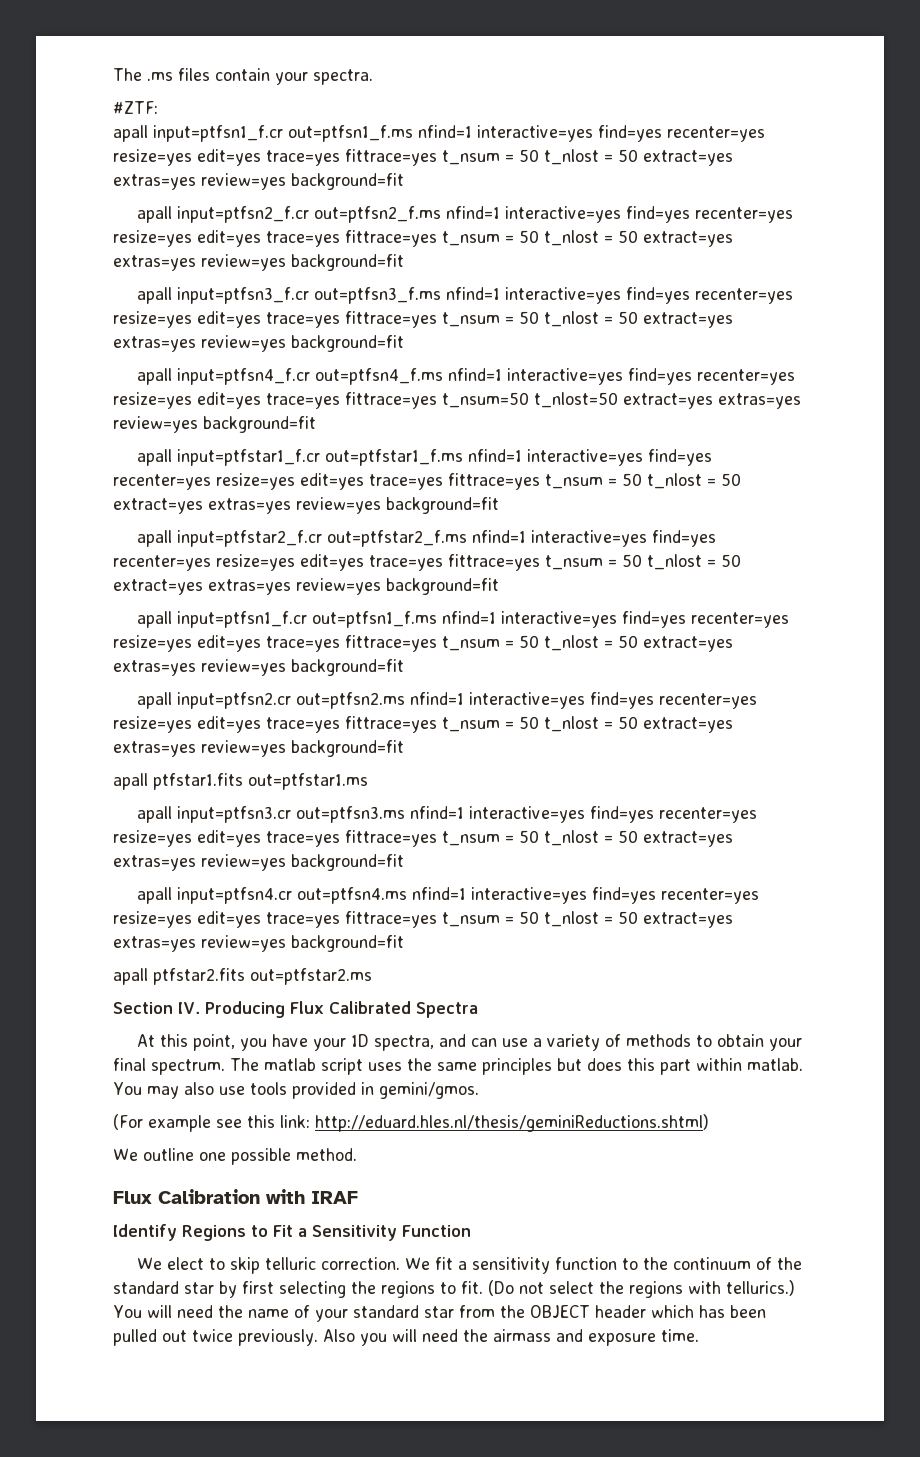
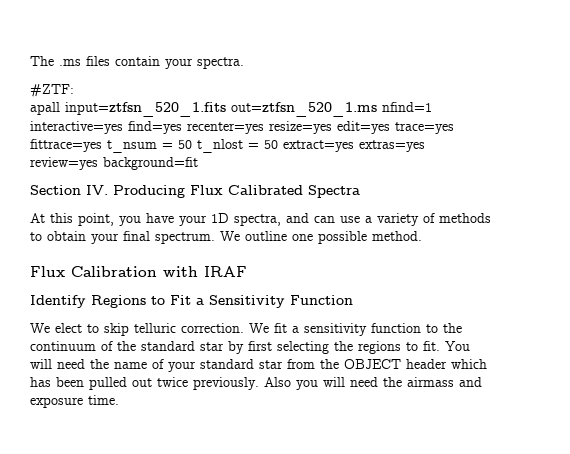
[153,125,413,142] input=ptfsn1_f.cr out=ptfsn1_f.ms -> [65,102,377,117] input=ztfsn_520_1.fits out=ztfsn_520_1.ms
[136,206,793,223] [113,230,733,247] [113,254,404,271] [136,287,793,304] [113,311,733,328] [113,335,404,352] [136,368,795,385] [113,392,801,409] [113,416,316,433] [136,449,712,466] [113,473,741,490] [113,497,499,514] [136,530,716,547] [113,554,741,571] [113,578,499,595] [136,611,789,628] [113,635,733,652] [113,659,404,676] [136,692,757,709] [113,716,733,733] [113,740,404,757] [113,773,368,790] [136,806,757,823] [113,830,733,847] [113,854,404,871] [136,887,759,904] [113,911,733,928] [113,935,404,952] [113,968,372,985] // apall input=ptfsn2_f.cr out=ptfsn2_f.ms nfind=1 interactive=yes find=yes recenter=yes resize=yes edit=yes trace=yes fittrace=yes t_nsum = 50 t_nlost = 50 extract=yes extras=yes review=yes background=fit // apall input=ptfsn3_f.cr out=ptfsn3_f.ms nfind=1 interactive=yes find=yes recenter=yes resize=yes edit=yes trace=yes fittrace=yes t_nsum = 50 t_nlost = 50 extract=yes extras=yes review=yes background=fit // apall input=ptfsn4_f.cr out=ptfsn4_f.ms nfind=1 interactive=yes find=yes recenter=yes resize=yes edit=yes trace=yes fittrace=yes t_nsum=50 t_nlost=50 extract=yes extras=yes review=yes background=fit // apall input=ptfstar1_f.cr out=ptfstar1_f.ms nfind=1 interactive=yes find=yes recenter=yes resize=yes edit=yes trace=yes fittrace=yes t_nsum = 50 t_nlost = 50 extract=yes extras=yes review=yes background=fit // apall input=ptfstar2_f.cr out=ptfstar2_f.ms nfind=1 interactive=yes find=yes recenter=yes resize=yes edit=yes trace=yes fittrace=yes t_nsum = 50 t_nlost = 50 extract=yes extras=yes review=yes background=fit // apall input=ptfsn1_f.cr out=ptfsn1_f.ms nfind=1 interactive=yes find=yes recenter=yes resize=yes edit=yes trace=yes fittrace=yes t_nsum = 50 t_nlost = 50 extract=yes extras=yes review=yes background=fit // apall input=ptfsn2.cr out=ptfsn2.ms nfind=1 interactive=yes find=yes recenter=yes resize=yes edit=yes trace=yes fittrace=yes t_nsum = 50 t_nlost = 50 extract=yes extras=yes review=yes background=fit // apall ptfstar1.fits out=ptfstar1.ms // apall input=ptfsn3.cr out=ptfsn3.ms nfind=1 interactive=yes find=yes recenter=yes resize=yes edit=yes trace=yes fittrace=yes t_nsum = 50 t_nlost = 50 extract=yes extras=yes review=yes background=fit // apall input=ptfsn4.cr out=ptfsn4.ms nfind=1 interactive=yes find=yes recenter=yes resize=yes edit=yes trace=yes fittrace=yes t_nsum = 50 t_nlost = 50 extract=yes extras=yes review=yes background=fit // apall ptfstar2.fits out=ptfstar2.ms -> (198, 163) none
[230,1058,803,1075] [113,1082,479,1099] [113,1114,709,1132] The matlab script uses the same principles but does this part within matlab. You may also use tools provided in gemini/gmos. // (For example see this link: http://eduard.hles.nl/thesis/geminiReductions.shtml) // -> (215, 238) none
[488,1280,795,1298] (Do not select the regions with tellurics.) -> (440, 346) none

